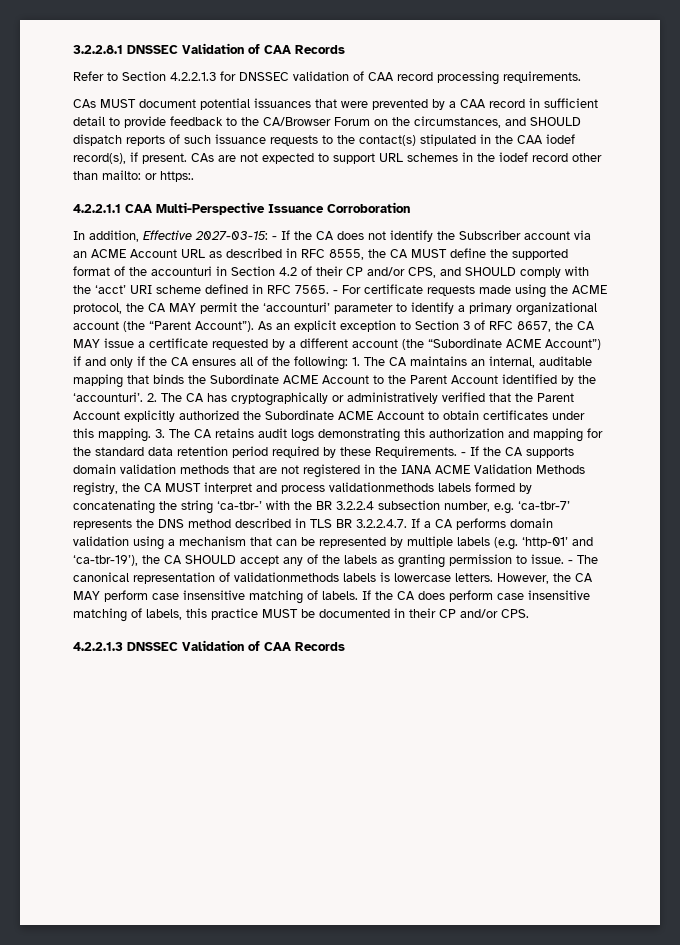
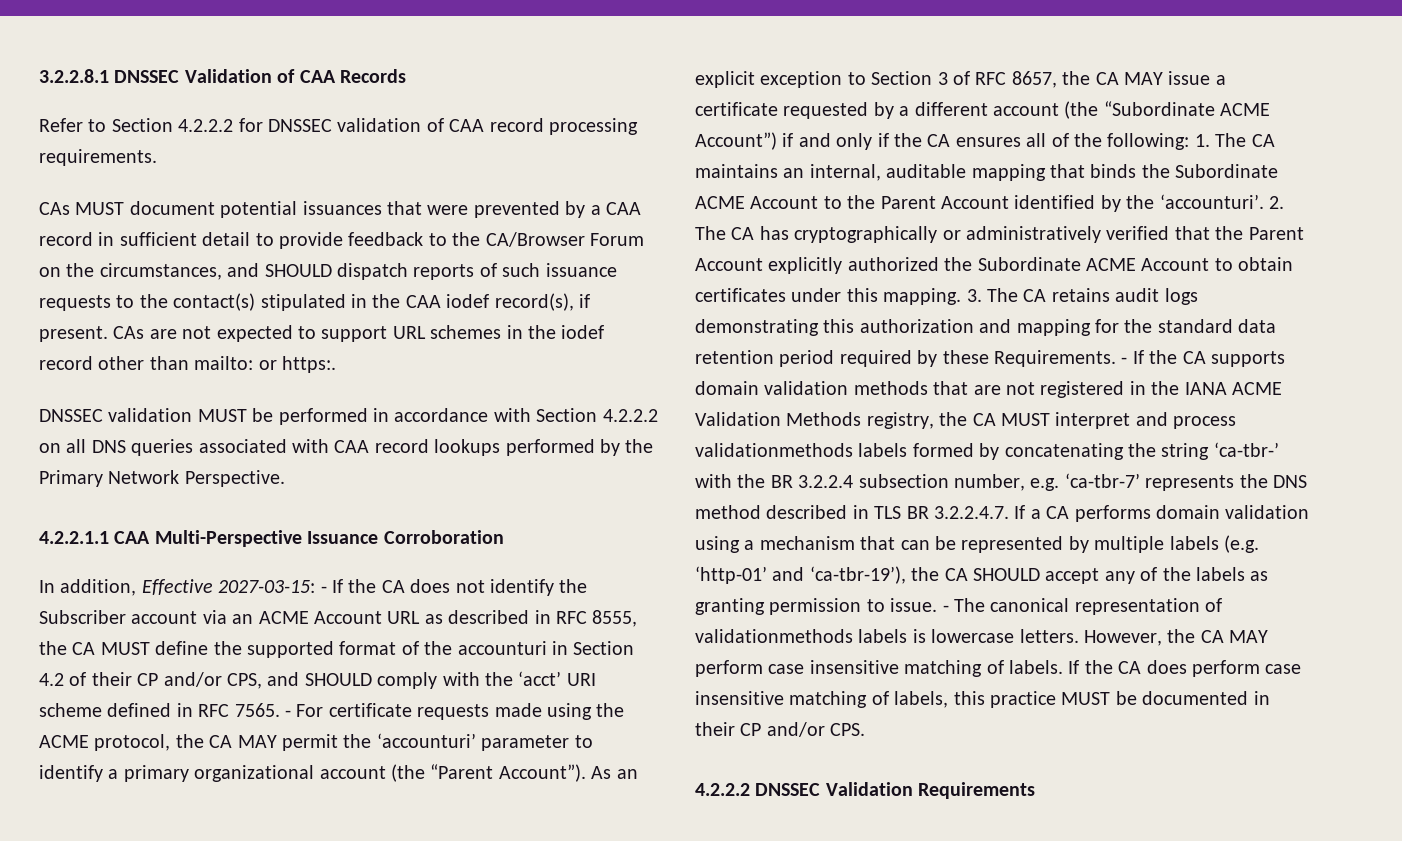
[170,72,216,81] 4.2.2.1.3 -> [178,119,234,132] 4.2.2.2
(194, 176) none -> [39,408,658,425] [39,439,654,456] [39,470,285,487] // DNSSEC validation MUST be performed in accordance with Section 4.2.2.2 on all DNS queries associated with CAA record lookups performed by the Primary Network Perspective.
[73,640,345,651] 4.2.2.1.3 DNSSEC Validation of CAA Records -> [695,782,1036,799] 4.2.2.2 DNSSEC Validation Requirements

